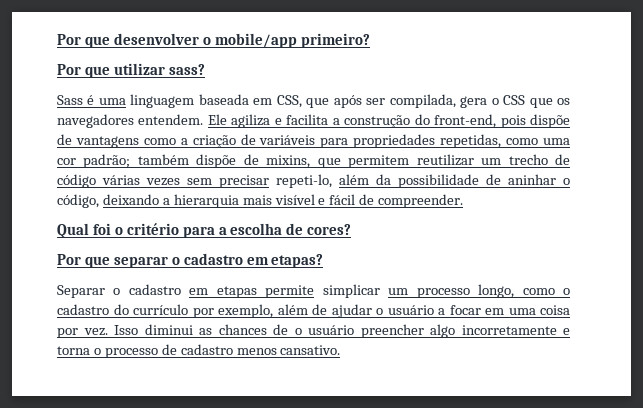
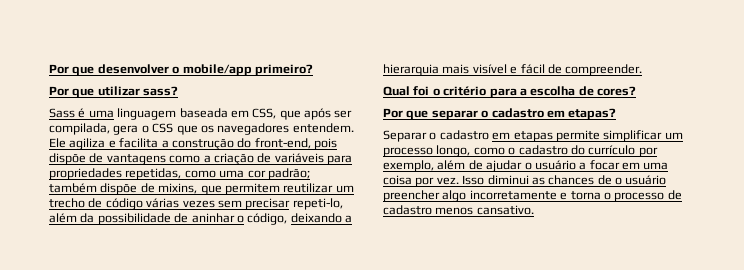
[322,284,380,298] simplicar -> [603,130,663,142] simplificar

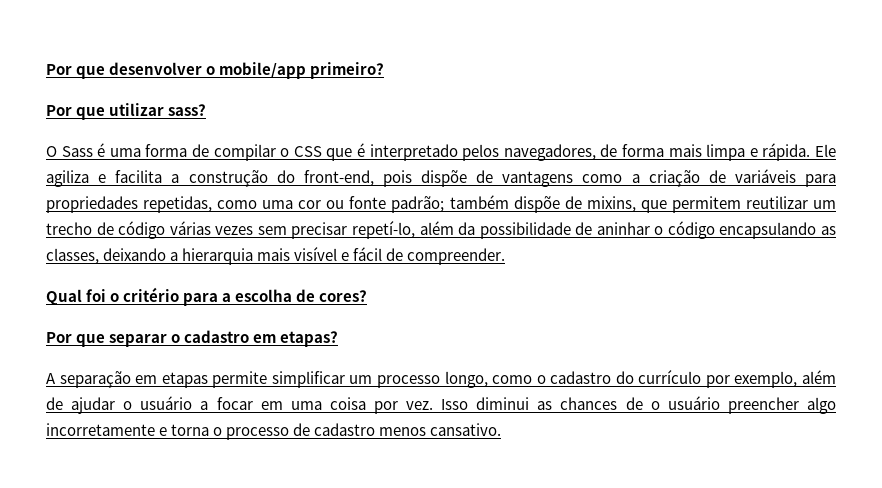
(179, 91) none -> [46,146,57,157] O
[117,108,353,120] [49,123,354,135] linguagem baseada em CSS, que após ser compilada, gera o CSS que os navegadores entendem. -> [145,143,811,161] forma de compilar o CSS que é interpretado pelos navegadores, de forma mais limpa e rápida.
(266, 174) none -> [326,196,387,209] ou fonte
[292,198,343,210] repeti-lo, -> [351,221,415,239] repetí-lo,
[247,213,288,225] código, -> [667,221,836,239] [46,248,99,264] código encapsulando as classes,
[383,130,489,142] Separar o cadastro -> [46,371,131,388] A separação

